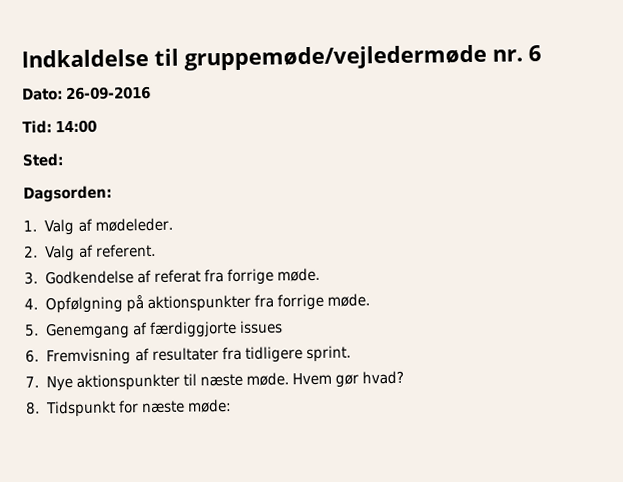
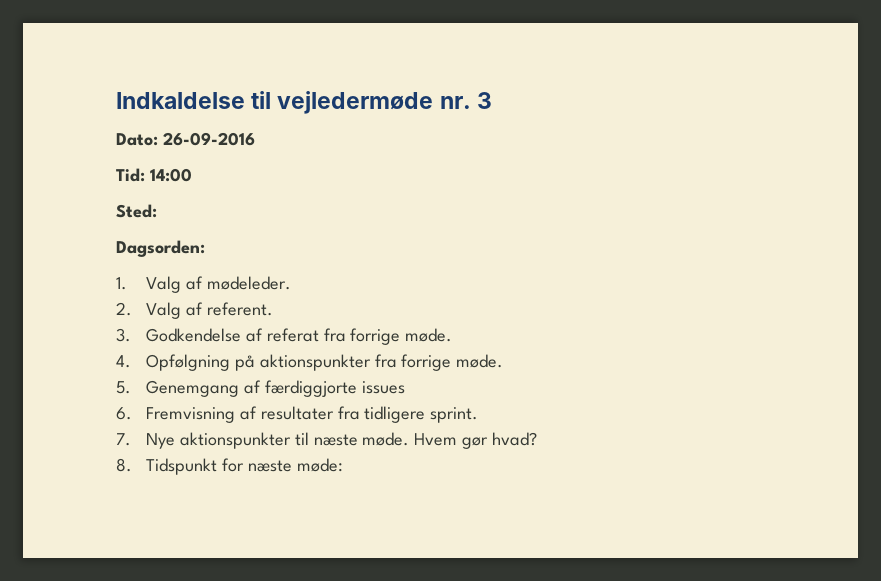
[184,44,542,71] gruppemøde/vejledermøde nr. 6 -> [277,91,492,114] vejledermøde nr. 3

